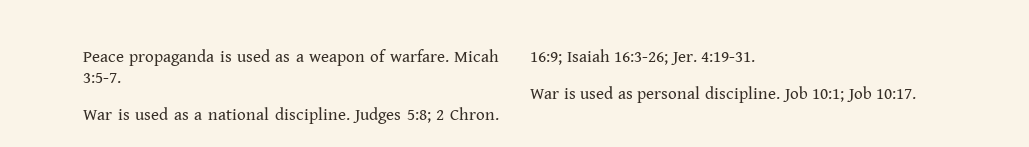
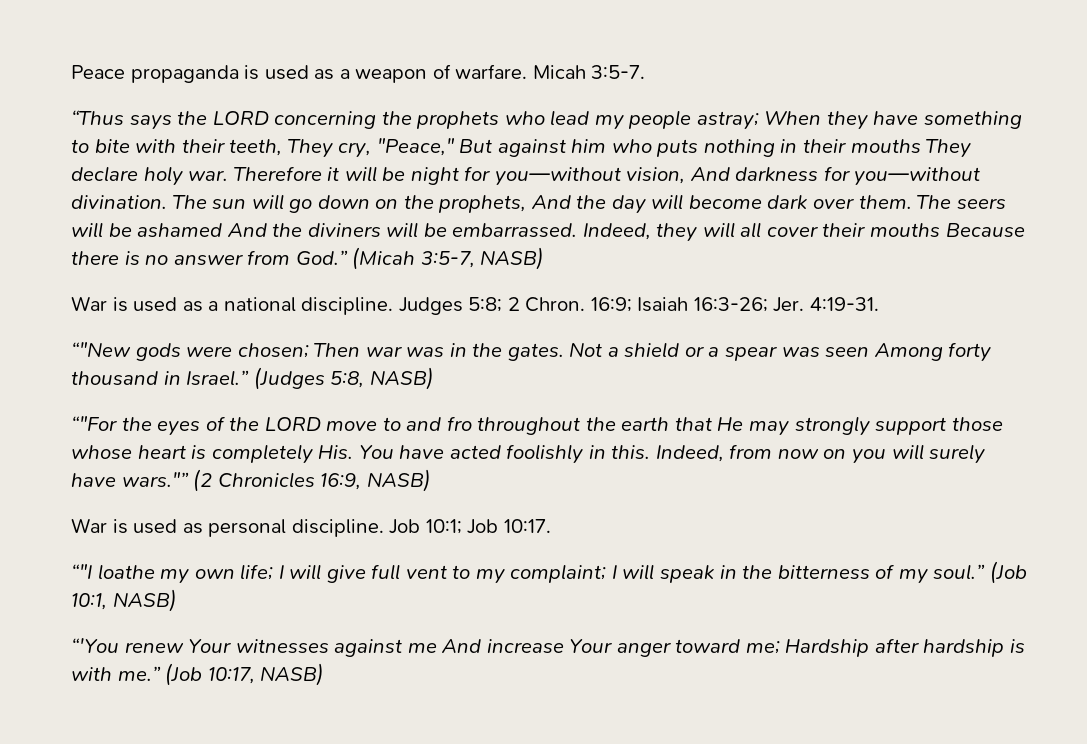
(121, 78) none -> [71,110,1023,130] [71,138,972,158] [71,166,981,186] [71,194,1006,214] [71,222,1025,242] [71,247,545,270] // “Thus says the LORD concerning the prophets who lead my people astray; When they have something to bite with their teeth, They cry, "Peace," But against him who puts nothing in their mouths They declare holy war. Therefore it will be night for you—without vision, And darkness for you—without divination. The sun will go down on the prophets, And the day will become dark over them. The seers will be ashamed And the diviners will be embarrassed. Indeed, they will all cover their mouths Because there is no answer from God.” (Micah 3:5-7, NASB)
(756, 57) none -> [71,342,992,362] [71,367,434,390] [71,416,1003,436] [71,444,986,464] [71,469,431,492] // “"New gods were chosen; Then war was in the gates. Not a shield or a spear was seen Among forty thousand in Israel.” (Judges 5:8, NASB) // “"For the eyes of the LORD move to and fro throughout the earth that He may strongly support those whose heart is completely His. You have acted foolishly in this. Indeed, from now on you will surely have wars."” (2 Chronicles 16:9, NASB)
(917, 94) none -> [71,561,1027,584] [71,589,177,612] [71,638,1026,657] [71,663,325,686] // “"I loathe my own life; I will give full vent to my complaint; I will speak in the bitterness of my soul.” (Job 10:1, NASB) // “'You renew Your witnesses against me And increase Your anger toward me; Hardship after hardship is with me.” (Job 10:17, NASB)

